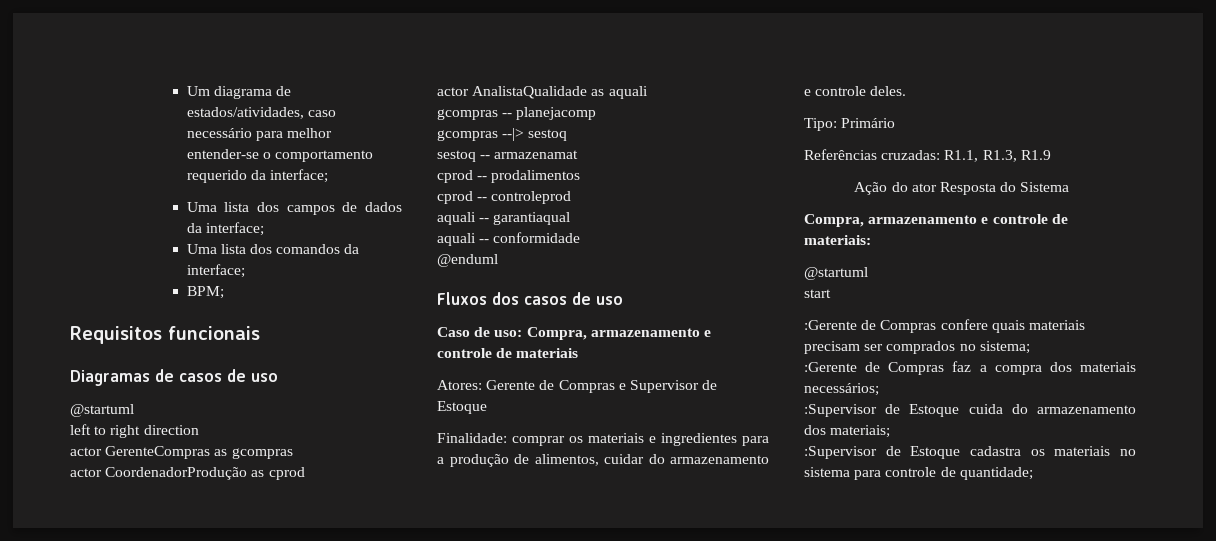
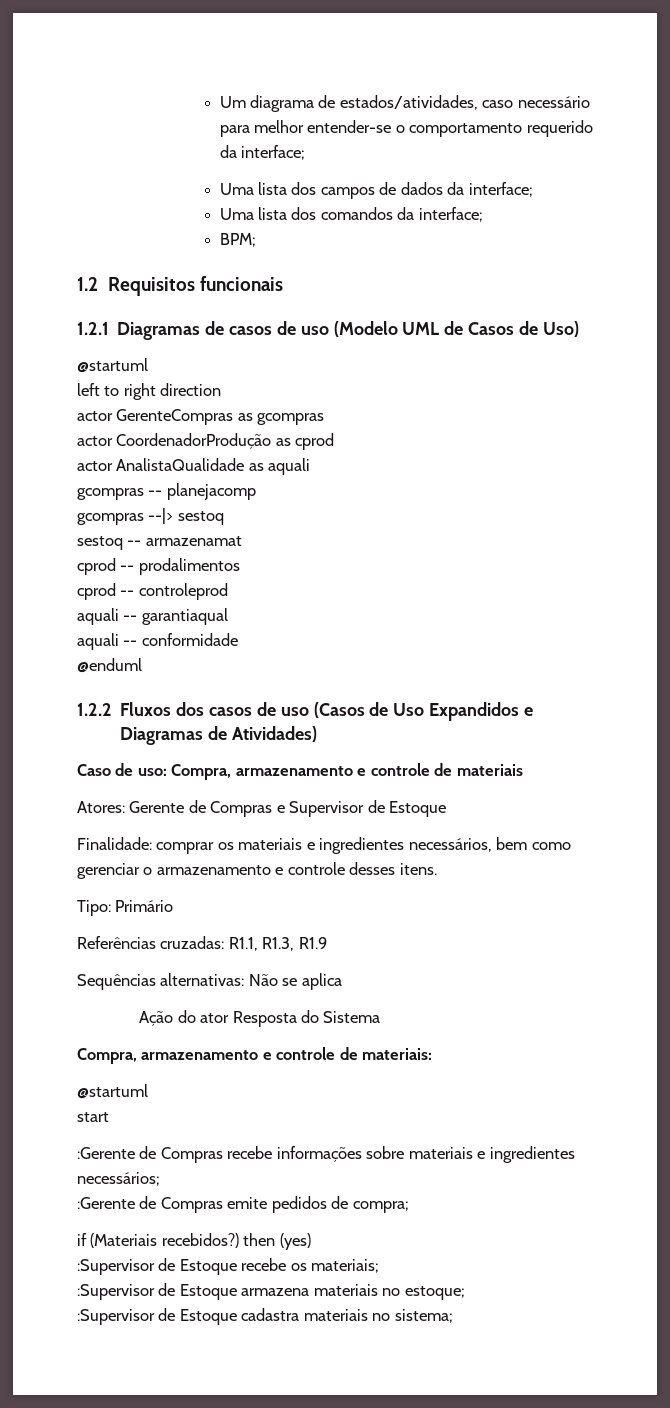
(224, 292) none -> [77,277,98,291] 1.2
(260, 333) none -> [77,322,109,335] 1.2.1
(278, 377) none -> [333,321,579,337] (Modelo UML de Casos de Uso)
(498, 260) none -> [77,703,112,716] 1.2.2
(623, 300) none -> [313,702,533,721] [120,726,317,745] (Casos de Uso Expandidos e Diagramas de Atividades)
[742,436,769,446] [437,454,769,467] [804,86,907,96] para a produção de alimentos, cuidar do armazenamento e controle deles. -> [408,837,571,852] [77,862,437,879] necessários, bem como gerenciar o armazenamento e controle desses itens.
(1051, 155) none -> [77,973,342,990] // Sequências alternativas: Não se aplica
[940,319,1085,333] [804,341,1030,354] [804,361,1136,375] [804,383,879,396] [804,404,1136,417] [804,425,826,435] confere quais materiais precisam ser comprados no sistema; // :Gerente de Compras faz a compra dos materiais necessários; // :Supervisor de Estoque cuida do armazenamento dos -> [227,1146,575,1163] [77,1172,160,1186] [77,1196,409,1213] [77,1233,311,1250] [77,1258,307,1275] recebe informações sobre materiais e ingredientes necessários; // :Gerente de Compras emite pedidos de compra; // if (Materiais recebidos?) then (yes) // :Supervisor de Estoque recebe os
[970,446,1136,456] [804,467,1033,480] cadastra os materiais no sistema para controle de quantidade; -> [241,1284,465,1300] [77,1308,453,1325] armazena materiais no estoque; // :Supervisor de Estoque cadastra materiais no sistema;

